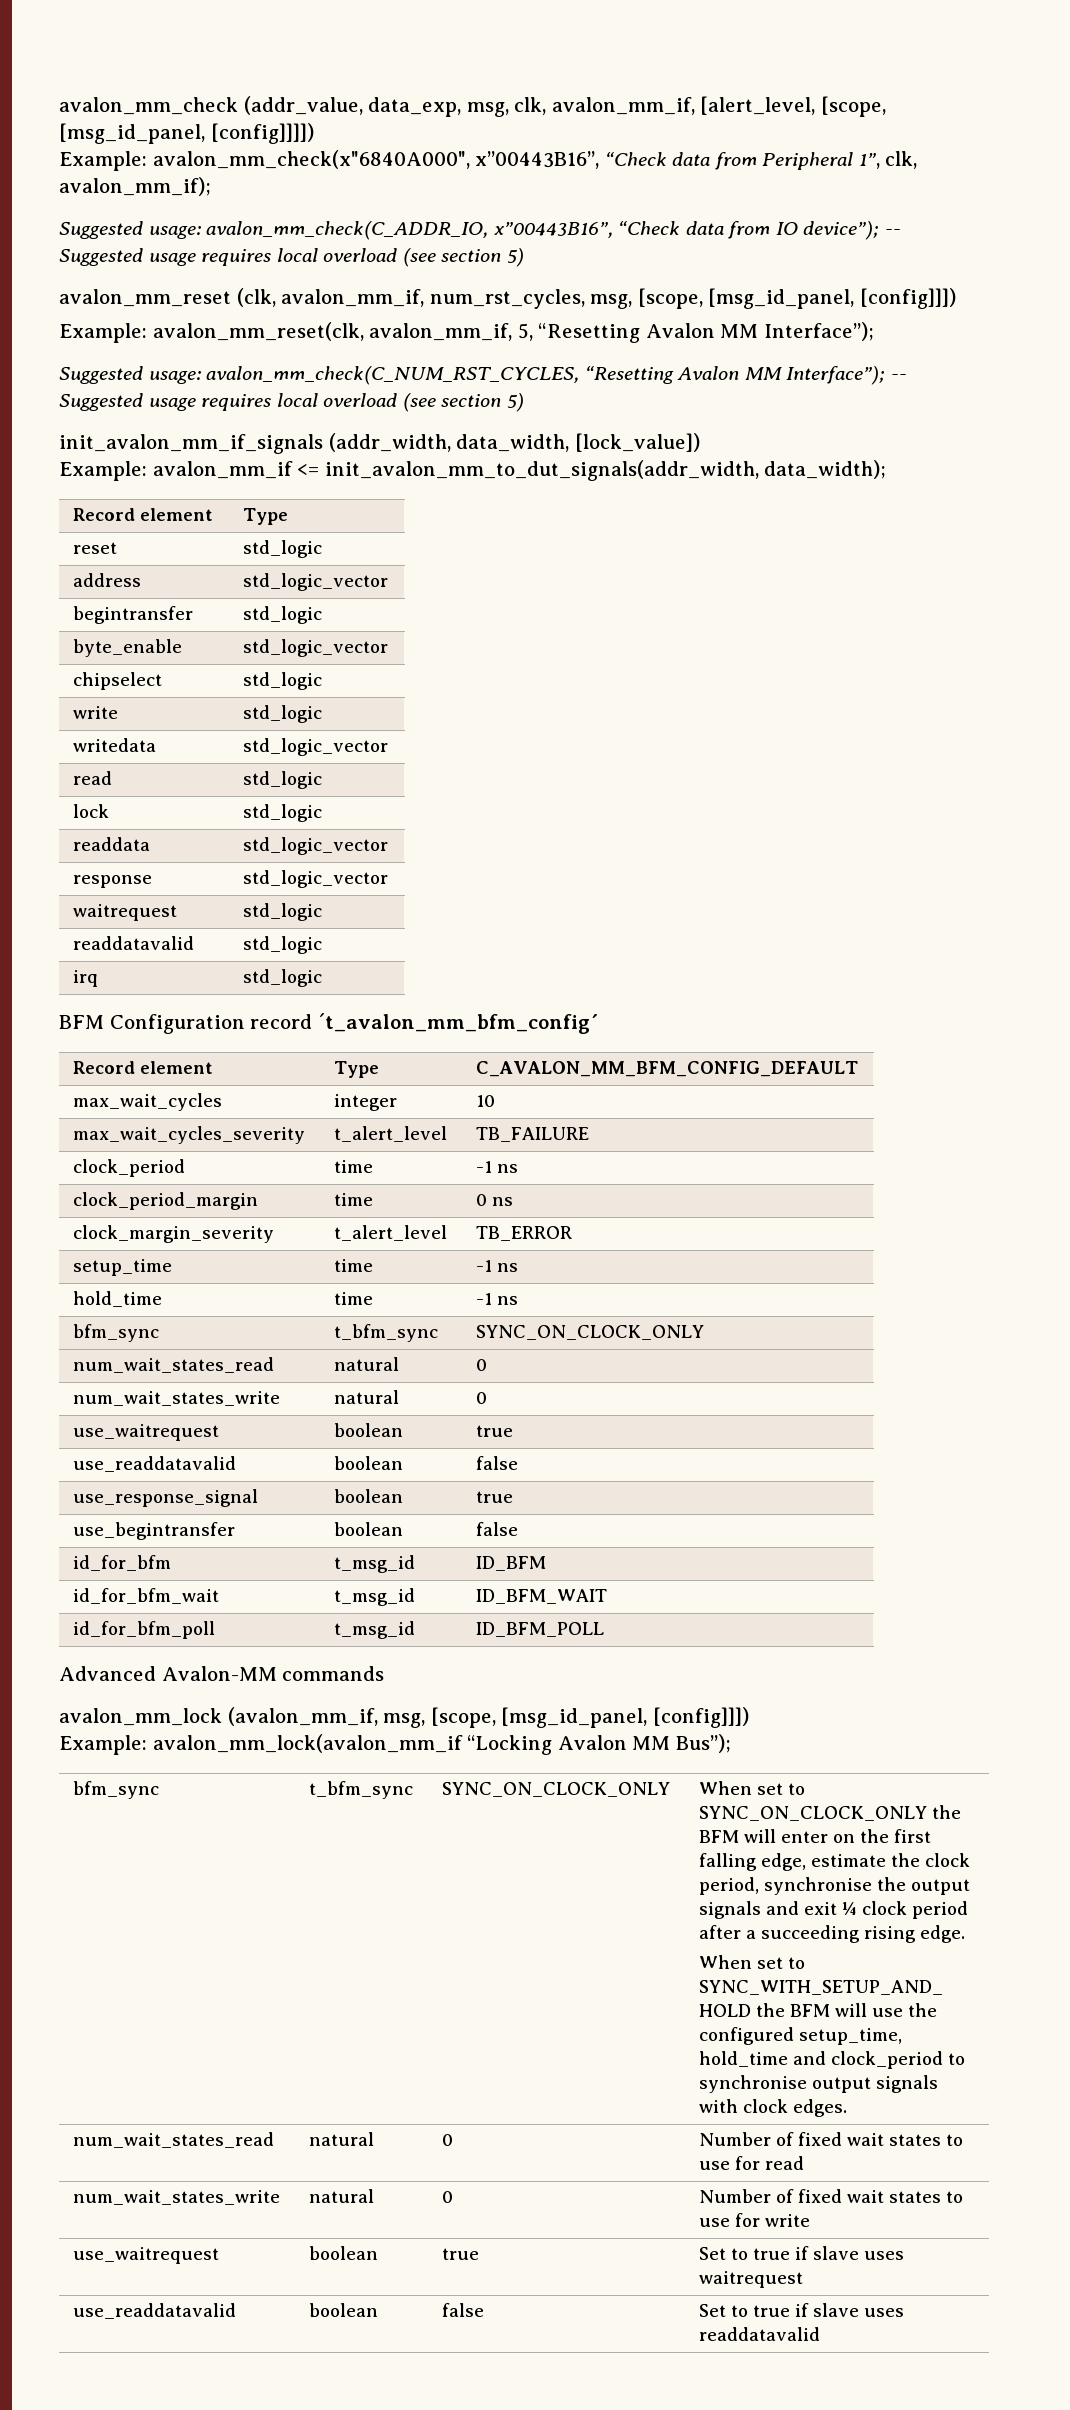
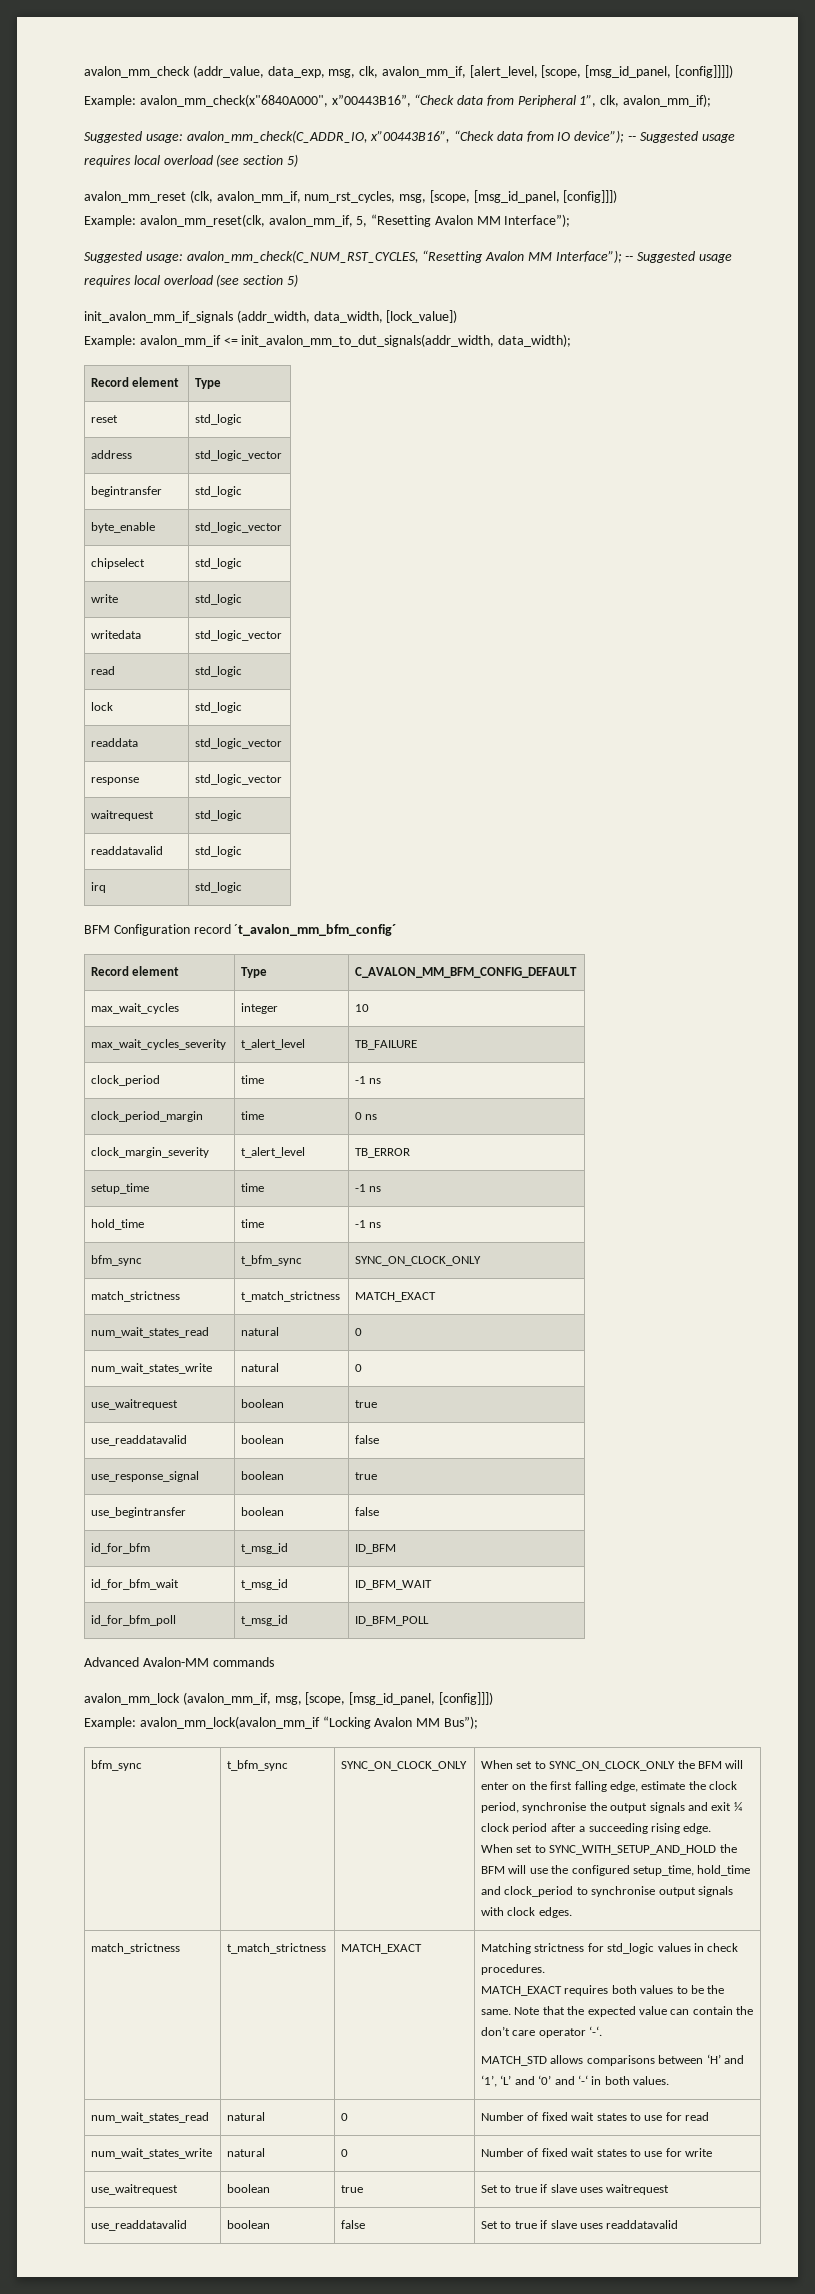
(705, 1332) none -> [91,1291,181,1302] [241,1291,341,1302] [355,1292,437,1302] // match_strictness | t_match_strictness | MATCH_EXACT
(848, 2108) none -> [91,1943,181,1954] [227,1943,327,1954] [341,1944,423,1954] [481,1943,739,1954] [481,1964,546,1975] [481,1985,725,1996] [481,2006,754,2017] [481,2026,603,2038] [481,2054,744,2066] [481,2075,670,2087] // match_strictness | t_match_strictness | MATCH_EXACT | Matching strictness for std_logic values in check procedures. // MATCH_EXACT requires both values to be the same. Note that the expected value can contain the don’t care operator ‘-‘. // MATCH_STD allows comparisons between ‘H’ and ‘1’, ‘L’ and ‘0’ and ‘-‘ in both values.

